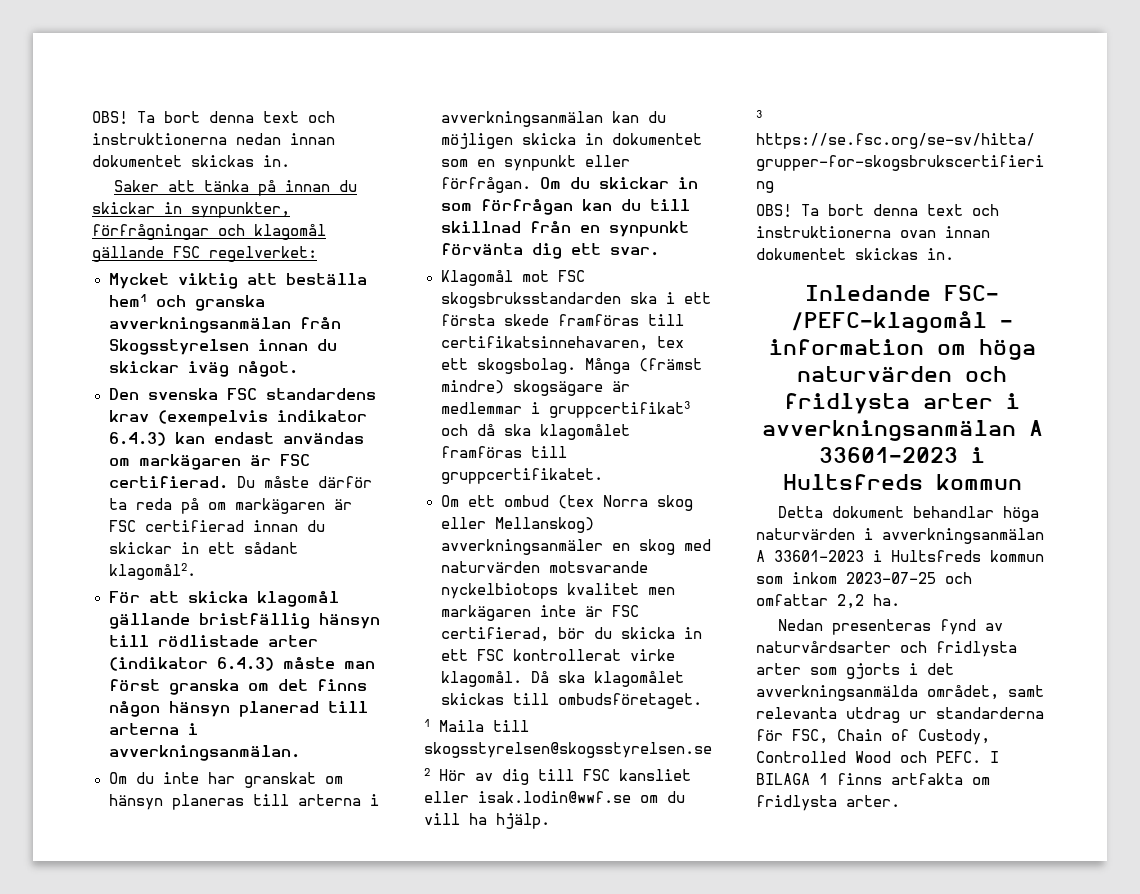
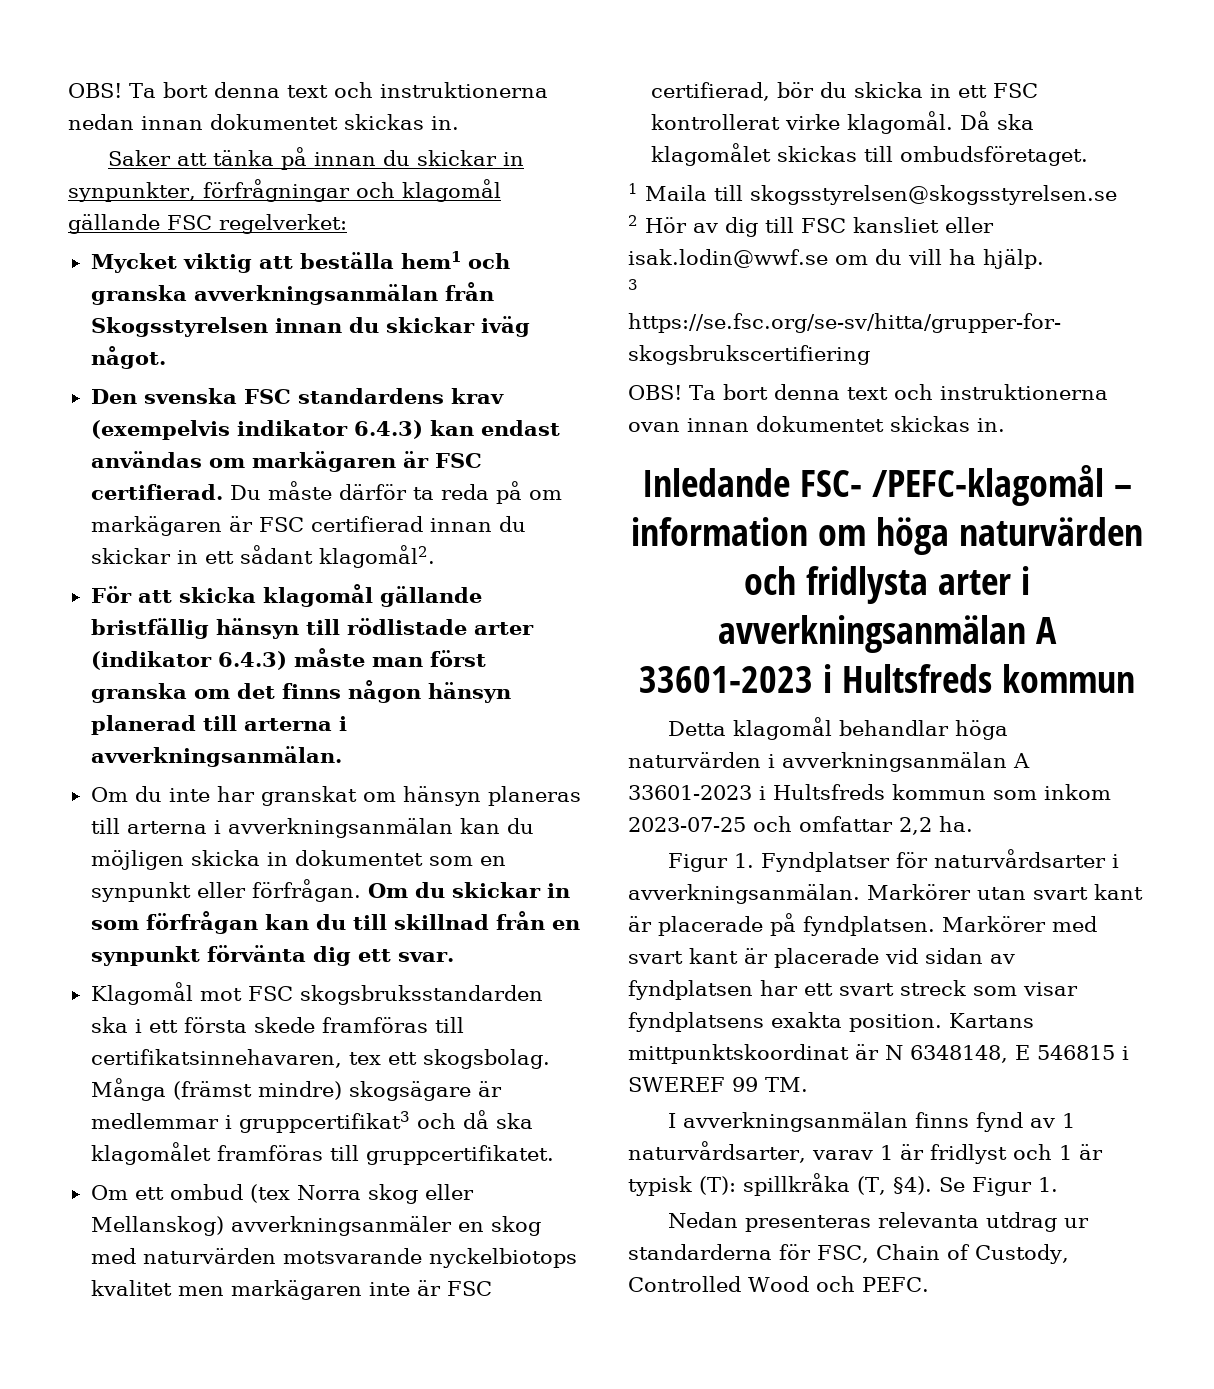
[831,506,904,518] dokument -> [732,717,832,740] klagomål
[777,619,1003,635] [756,641,1017,657] [756,663,954,679] [756,685,1044,701] Nedan presenteras fynd av naturvårdsarter och fridlysta arter som gjorts i det avverkningsanmälda området, samt -> [667,849,1119,872] [628,884,1143,904] [628,913,1097,936] [628,948,1015,968] [628,980,1078,1000] [628,1012,1034,1032] [628,1044,1129,1064] [628,1077,808,1092] [667,1112,1075,1132] [628,1141,1103,1164] [628,1173,1058,1196] [667,1212,871,1232] Figur 1. Fyndplatser för naturvårdsarter i avverkningsanmälan. Markörer utan svart kant är placerade på fyndplatsen. Markörer med svart kant är placerade vid sidan av fyndplatsen har ett svart streck som visar fyndplatsens exakta position. Kartans mittpunktskoordinat är N 6348148, E 546815 i SWEREF 99 TM. // I avverkningsanmälan finns fynd av 1 naturvårdsarter, varav 1 är fridlyst och 1 är typisk (T): spillkråka (T, §4). Se Figur 1. // Nedan presenteras
[990,751,999,763] [756,773,990,785] [756,795,900,811] I BILAGA 1 finns artfakta om fridlysta arter. -> (929, 1284) none

